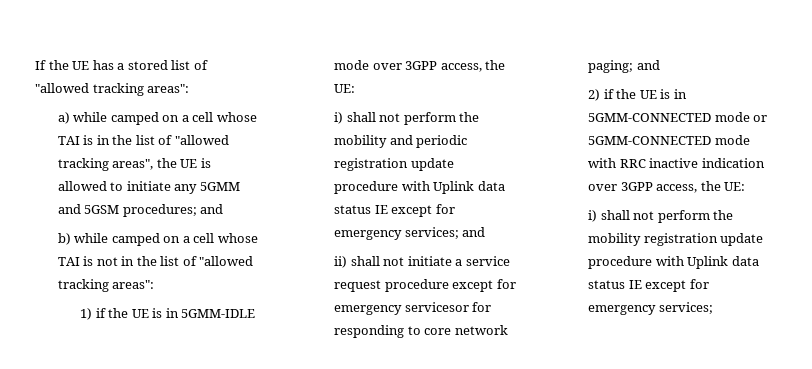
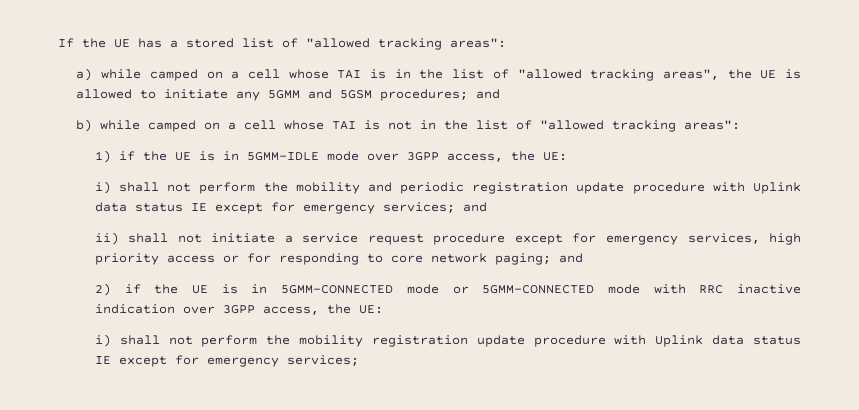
[404,302,469,312] servicesor -> [687,233,801,245] [94,253,239,265] services, high priority access or

